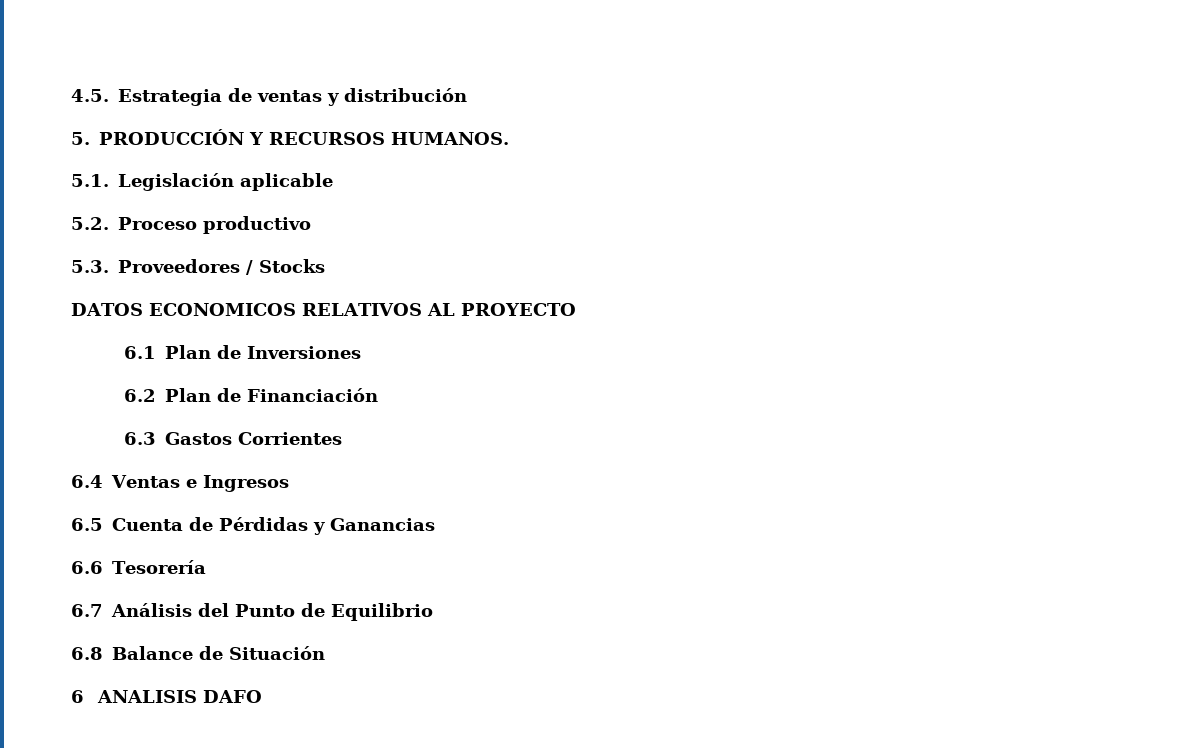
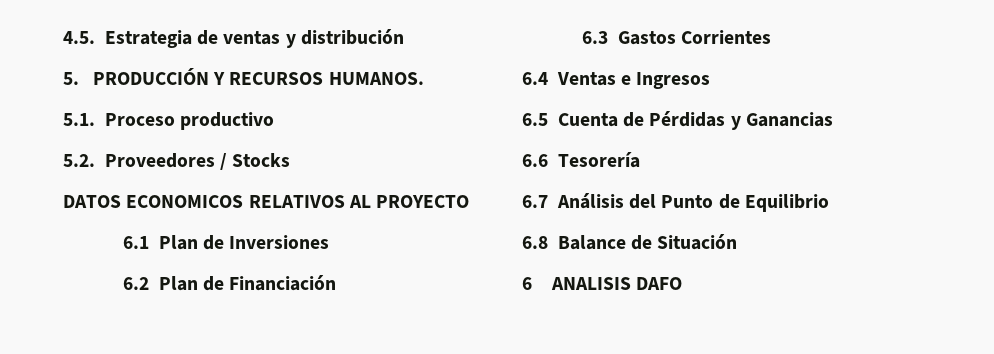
[118,173,333,191] [71,217,109,230] Legislación aplicable // 5.2. -> (95, 119) none
[71,260,109,273] 5.3. -> [63,154,95,167] 5.2.

